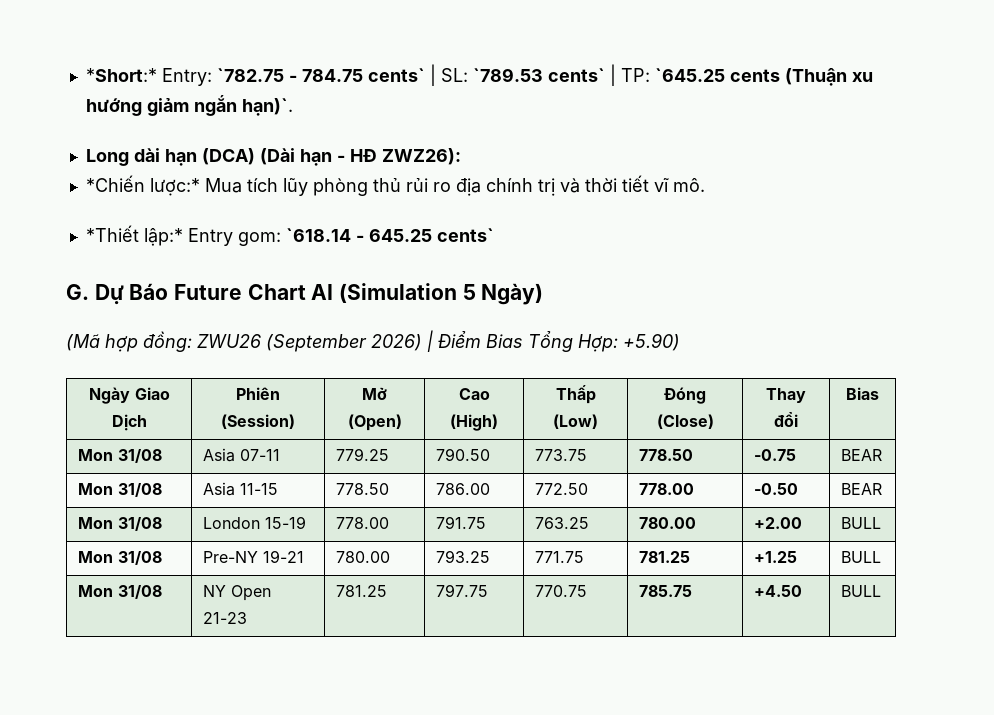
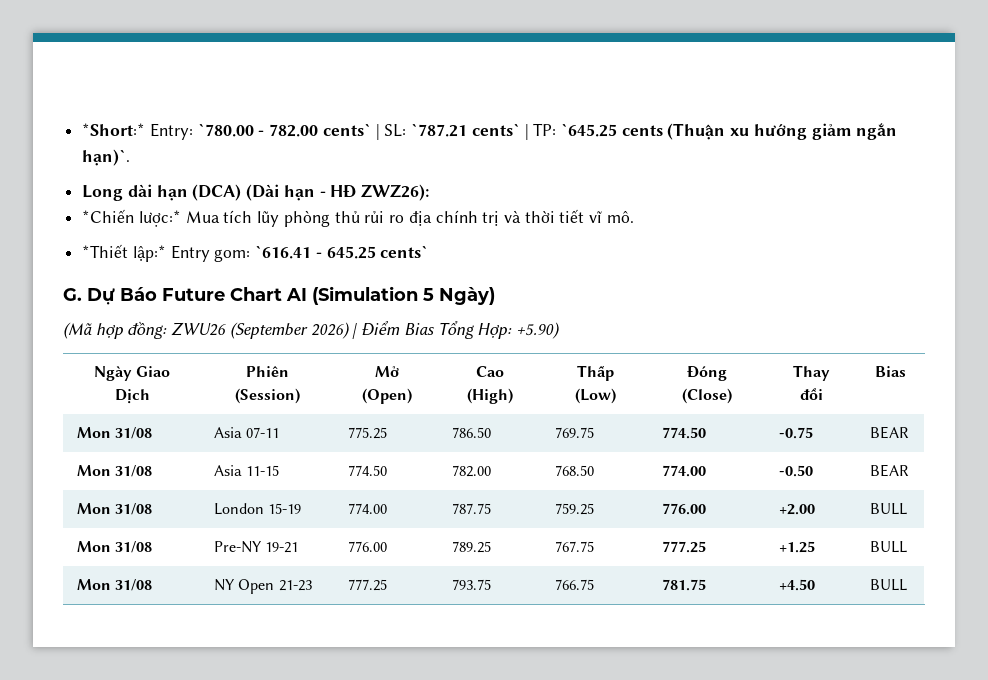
[216,68,363,82] `782.75 - 784.75 -> [197,123,319,137] `780.00 - 782.00
[472,68,543,82] `789.53 -> [411,123,468,137] `787.21
[285,228,351,242] `618.14 -> [255,245,312,259] `616.41
[335,448,389,461] [435,448,490,461] [534,449,587,461] [638,449,693,461] 779.25 | 790.50 | 773.75 | 778.50 -> [347,427,387,439] [451,427,491,438] [554,427,594,438] [661,427,706,439] 775.25 | 786.50 | 769.75 | 774.50
[335,483,389,495] [435,483,490,495] [534,483,588,495] [638,483,694,495] 778.50 | 786.00 | 772.50 | 778.00 -> [347,465,387,476] [451,465,491,477] [554,465,594,476] [661,465,706,477] 774.50 | 782.00 | 768.50 | 774.00
[335,517,389,529] [435,516,486,529] [534,517,589,529] [638,517,696,529] 778.00 | 791.75 | 763.25 | 780.00 -> [347,503,387,514] [451,503,491,514] [554,503,594,515] [661,503,706,515] 774.00 | 787.75 | 759.25 | 776.00
[335,551,390,563] [435,550,490,563] [534,551,584,563] [638,551,690,563] 780.00 | 793.25 | 771.75 | 781.25 -> [347,541,387,552] [451,541,491,553] [554,541,594,552] [661,541,706,553] 776.00 | 789.25 | 767.75 | 777.25
[335,585,387,597] [435,584,488,597] [534,585,587,597] [638,585,692,597] 781.25 | 797.75 | 770.75 | 785.75 -> [347,579,387,591] [451,579,491,590] [554,579,594,590] [661,579,706,591] 777.25 | 793.75 | 766.75 | 781.75

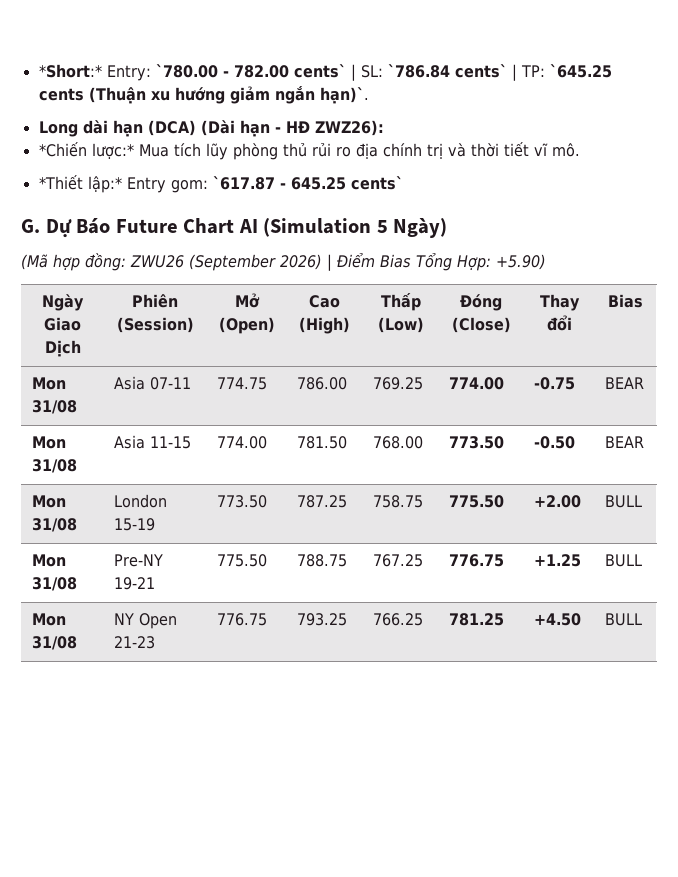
[411,123,468,137] `787.21 -> [387,64,450,78] `786.84
[255,245,312,259] `616.41 -> [212,176,275,190] `617.87
[347,427,387,439] [451,427,491,438] [554,427,594,438] [661,427,706,439] 775.25 | 786.50 | 769.75 | 774.50 -> [216,377,267,390] [296,377,347,390] [372,377,423,390] [448,377,504,390] 774.75 | 786.00 | 769.25 | 774.00
[347,465,387,476] [451,465,491,477] [554,465,594,476] [661,465,706,477] 774.50 | 782.00 | 768.50 | 774.00 -> [216,436,267,449] [296,436,347,449] [372,436,423,449] [448,436,504,449] 774.00 | 781.50 | 768.00 | 773.50
[347,503,387,514] [451,503,491,514] [554,503,594,515] [661,503,706,515] 774.00 | 787.75 | 759.25 | 776.00 -> [216,495,267,508] [296,495,347,508] [372,495,423,508] [448,495,504,508] 773.50 | 787.25 | 758.75 | 775.50
[347,541,387,552] [451,541,491,553] [554,541,594,552] [661,541,706,553] 776.00 | 789.25 | 767.75 | 777.25 -> [216,554,267,567] [296,554,347,567] [372,554,423,567] [448,554,504,567] 775.50 | 788.75 | 767.25 | 776.75
[347,579,387,591] [451,579,491,590] [554,579,594,590] [661,579,706,591] 777.25 | 793.75 | 766.75 | 781.75 -> [216,613,267,626] [296,613,347,626] [372,613,423,626] [448,613,504,626] 776.75 | 793.25 | 766.25 | 781.25

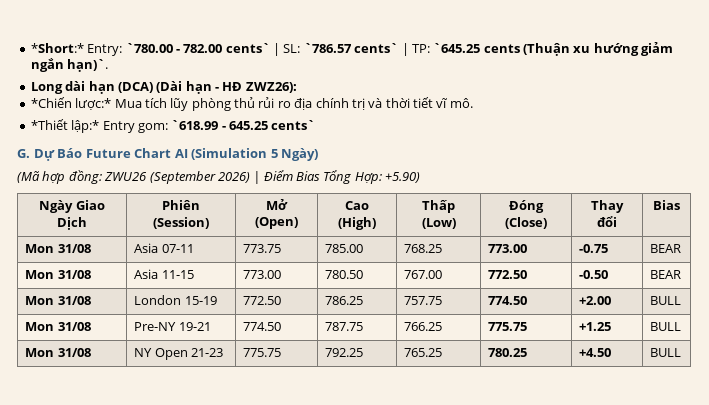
[387,64,450,78] `786.84 -> [303,43,352,53] `786.57
[212,176,275,190] `617.87 -> [171,120,219,130] `618.99
[216,377,267,390] [296,377,347,390] [372,377,423,390] [448,377,504,390] 774.75 | 786.00 | 769.25 | 774.00 -> [243,244,282,253] [325,244,364,253] [404,244,443,253] [488,244,528,253] 773.75 | 785.00 | 768.25 | 773.00
[216,436,267,449] [296,436,347,449] [372,436,423,449] [448,436,504,449] 774.00 | 781.50 | 768.00 | 773.50 -> [243,270,282,279] [325,270,364,279] [404,270,443,279] [488,270,528,279] 773.00 | 780.50 | 767.00 | 772.50
[216,495,267,508] [296,495,347,508] [372,495,423,508] [448,495,504,508] 773.50 | 787.25 | 758.75 | 775.50 -> [243,296,282,305] [325,296,364,305] [404,296,443,305] [488,296,528,305] 772.50 | 786.25 | 757.75 | 774.50
[216,554,267,567] [296,554,347,567] [372,554,423,567] [448,554,504,567] 775.50 | 788.75 | 767.25 | 776.75 -> [243,322,282,331] [325,322,364,331] [404,322,443,331] [488,322,528,331] 774.50 | 787.75 | 766.25 | 775.75
[216,613,267,626] [296,613,347,626] [372,613,423,626] [448,613,504,626] 776.75 | 793.25 | 766.25 | 781.25 -> [243,348,282,357] [325,348,364,357] [404,348,443,357] [488,348,528,357] 775.75 | 792.25 | 765.25 | 780.25

